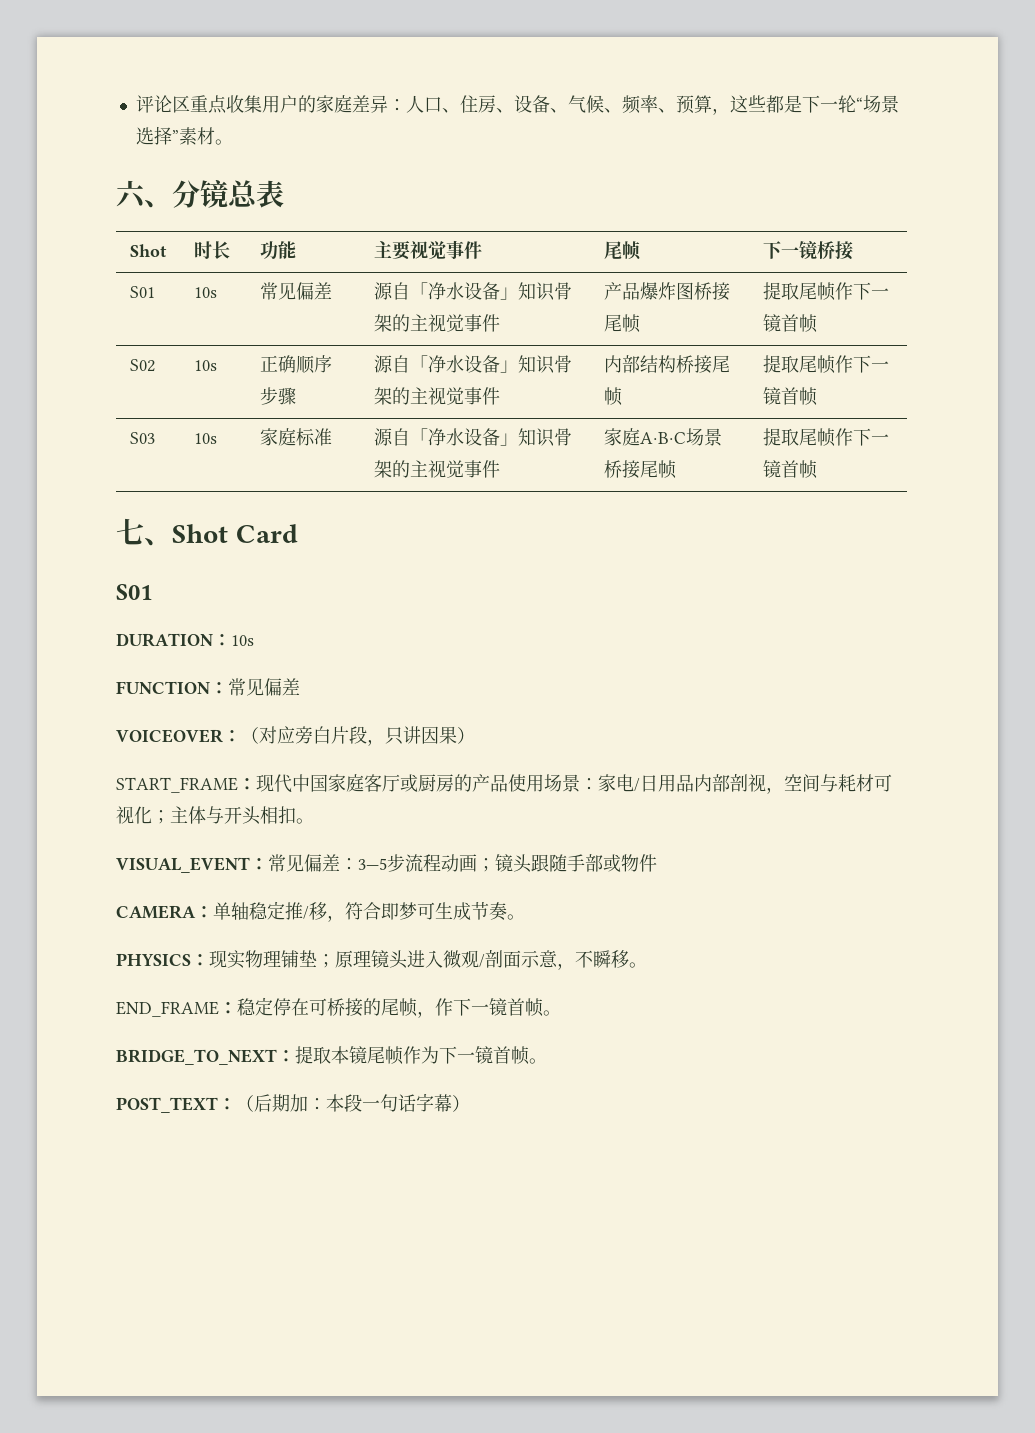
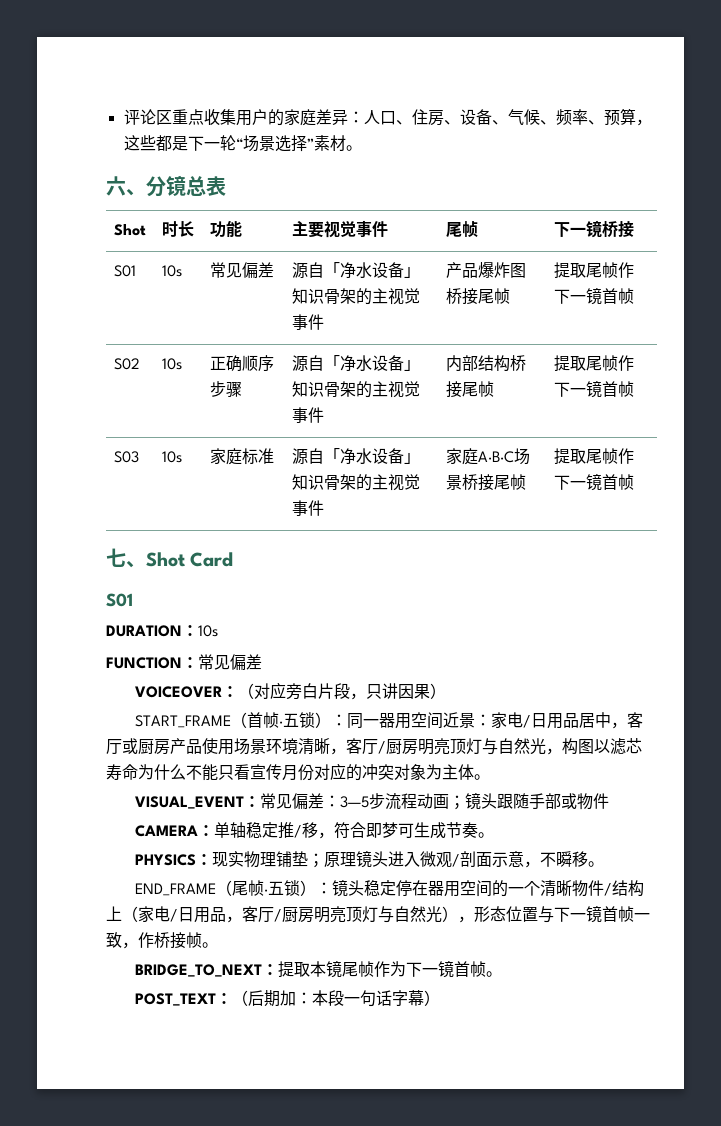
[238,774,562,793] ：现代中国家庭客厅或厨房的产品使用场 -> [230,712,459,729] （首帧·五锁）：同一器用空间近
[694,774,892,794] [116,806,296,825] 内部剖视，空间与耗材可视化；主体与开头相扣 -> [578,712,643,729] [106,738,642,755] [106,763,474,781] 居中，客厅或厨房产品使用场景环境清晰，客厅/厨房明亮顶灯与自然光，构图以滤芯寿命为什么不能只看宣传月份对应的冲突对象为主体
[219,997,525,1018] ：稳定停在可桥接的尾帧，作下一镜首 -> [215,879,644,897] [106,905,650,923] [106,932,186,949] （尾帧·五锁）：镜头稳定停在器用空间的一个清晰物件/结构上（家电/日用品，客厅/厨房明亮顶灯与自然光），形态位置与下一镜首帧一致，作桥接

